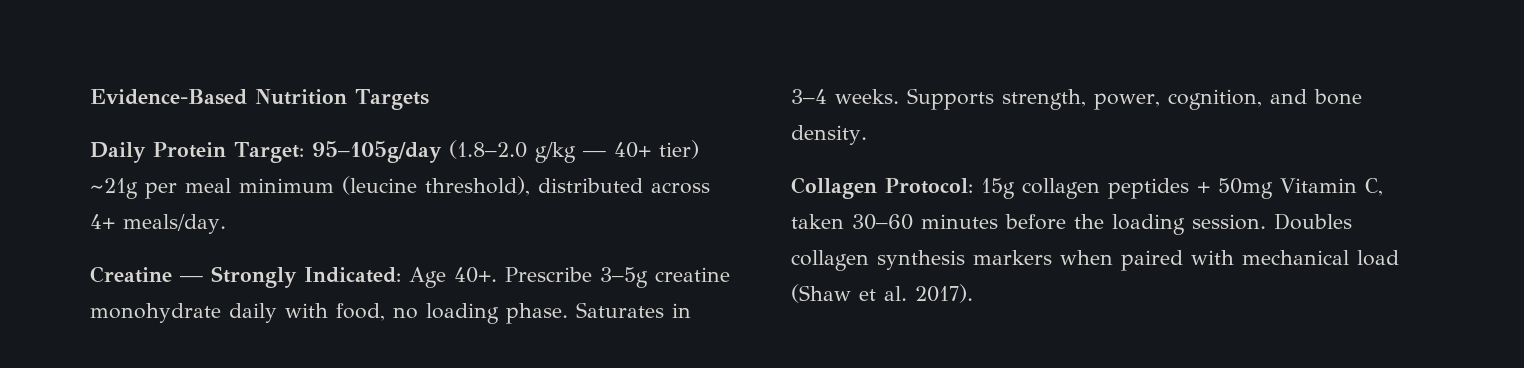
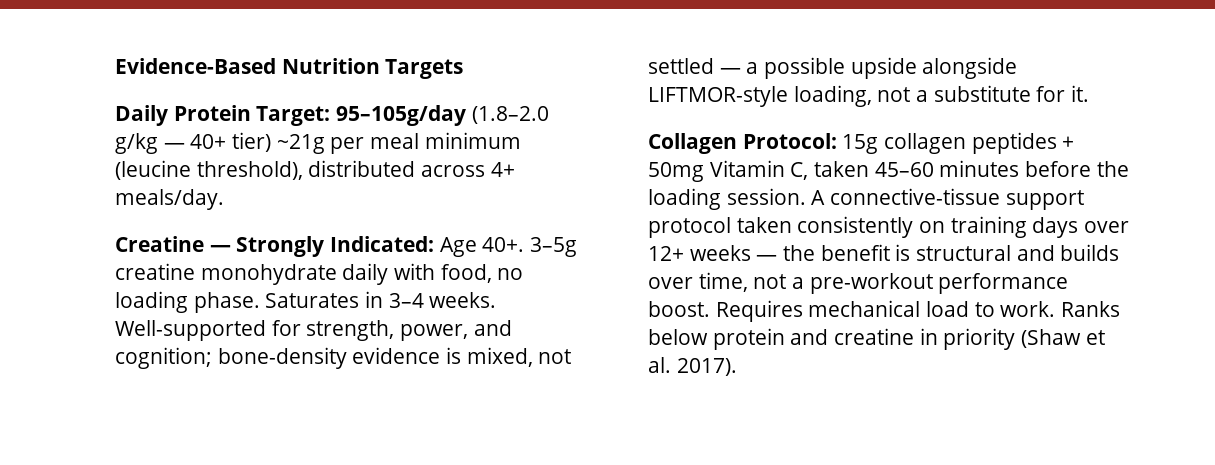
[505,267,592,282] Prescribe -> (525, 244) none
[907,88,1362,110] [791,125,867,145] Supports strength, power, cognition, and bone density. -> [115,320,512,341] [115,347,572,369] [648,57,1018,79] [648,85,1090,107] Well-supported for strength, power, and cognition; bone-density evidence is mixed, not settled — a possible upside alongside LIFTMOR-style loading, not a substitute for it.
[852,214,913,230] 30–60 -> [874,162,934,177] 45–60
[1274,213,1352,230] [791,250,1399,271] Doubles collagen synthesis markers when paired with mechanical load -> [811,188,1084,210] [648,216,1130,238] [648,244,1120,261] [648,272,1069,294] [648,300,1121,322] [648,328,1016,350] A connective-tissue support protocol taken consistently on training days over 12+ weeks — the benefit is structural and builds over time, not a pre-workout performance boost. Requires mechanical load to work. Ranks below protein and creatine in priority

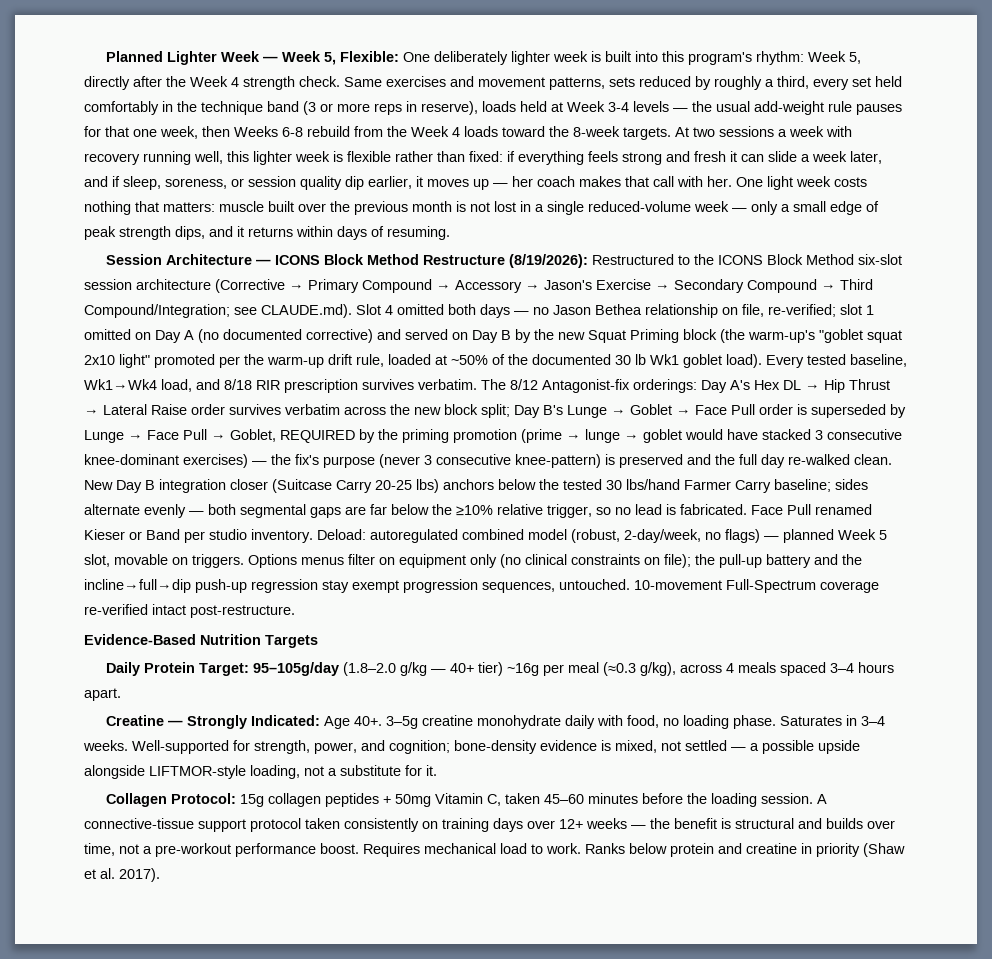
(115, 66) none -> [105,51,861,65] [84,76,902,90] [84,101,902,115] [84,126,852,140] [84,151,882,165] [84,176,867,190] [84,201,879,215] [84,226,450,240] [105,254,902,268] [84,279,873,293] [84,304,874,318] [84,329,902,343] [84,354,907,368] [84,379,890,393] [84,404,906,418] [84,429,902,443] [84,454,892,468] [84,479,868,493] [84,504,872,518] [84,529,887,543] [84,554,862,568] [84,579,879,593] [84,604,295,618] Planned Lighter Week — Week 5, Flexible: One deliberately lighter week is built into this program's rhythm: Week 5, directly after the Week 4 strength check. Same exercises and movement patterns, sets reduced by roughly a third, every set held comfortably in the technique band (3 or more reps in reserve), loads held at Week 3-4 levels — the usual add-weight rule pauses for that one week, then Weeks 6-8 rebuild from the Week 4 loads toward the 8-week targets. At two sessions a week with recovery running well, this lighter week is flexible rather than fixed: if everything feels strong and fresh it can slide a week later, and if sleep, soreness, or session quality dip earlier, it moves up — her coach makes that call with her. One light week costs nothing that matters: muscle built over the previous month is not lost in a single reduced-volume week — only a small edge of peak strength dips, and it returns within days of resuming. // Session Architecture — ICONS Block Method Restructure (8/19/2026): Restructured to the ICONS Block Method six-slot session architecture (Corrective → Primary Compound → Accessory → Jason's Exercise → Secondary Compound → Third Compound/Integration; see CLAUDE.md). Slot 4 omitted both days — no Jason Bethea relationship on file, re-verified; slot 1 omitted on Day A (no documented corrective) and served on Day B by the new Squat Priming block (the warm-up's "goblet squat 2x10 light" promoted per the warm-up drift rule, loaded at ~50% of the documented 30 lb Wk1 goblet load). Every tested baseline, Wk1→Wk4 load, and 8/18 RIR prescription survives verbatim. The 8/12 Antagonist-fix orderings: Day A's Hex DL → Hip Thrust → Lateral Raise order survives verbatim across the new block split; Day B's Lunge → Goblet → Face Pull order is superseded by Lunge → Face Pull → Goblet, REQUIRED by the priming promotion (prime → lunge → goblet would have stacked 3 consecutive knee-dominant exercises) — the fix's purpose (never 3 consecutive knee-pattern) is preserved and the full day re-walked clean. New Day B integration closer (Suitcase Carry 20-25 lbs) anchors below the tested 30 lbs/hand Farmer Carry baseline; sides alternate evenly — both segmental gaps are far below the ≥10% relative trigger, so no lead is fabricated. Face Pull renamed Kieser or Band per studio inventory. Deload: autoregulated combined model (robust, 2-day/week, no flags) — planned Week 5 slot, movable on triggers. Options menus filter on equipment only (no clinical constraints on file); the pull-up battery and the incline→full→dip push-up regression stay exempt progression sequences, untouched. 10-movement Full-Spectrum coverage re-verified intact post-restructure. //
[276,134,325,154] ~21g -> [506,663,539,676] ~16g
[424,132,521,149] [115,160,515,180] [115,189,224,210] minimum (leucine threshold), distributed across 4+ meals/day. -> [602,662,894,676] [84,688,121,701] (≈0.3 g/kg), across 4 meals spaced 3–4 hours apart.

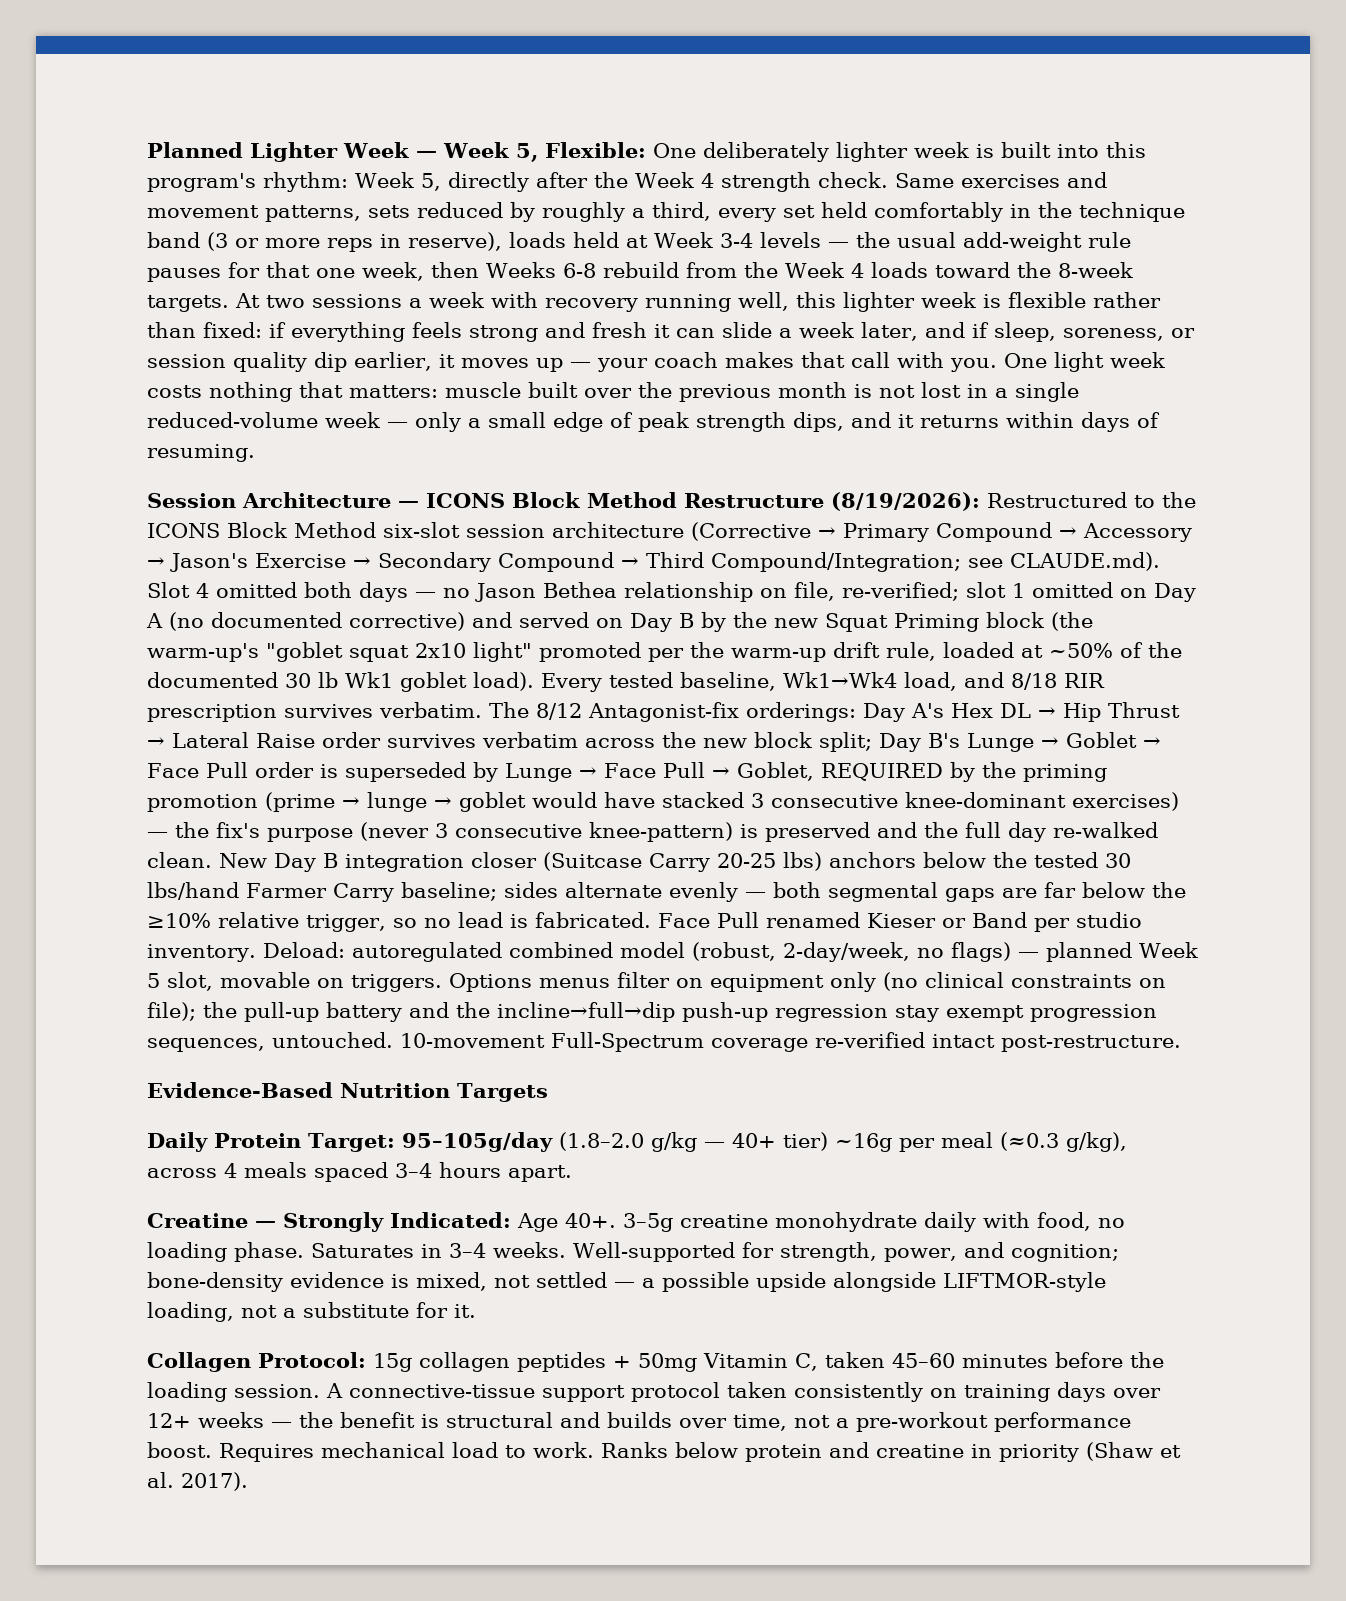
[512,176,533,187] her -> [596,358,648,372] your
[707,176,732,187] her. -> [949,358,997,372] you.

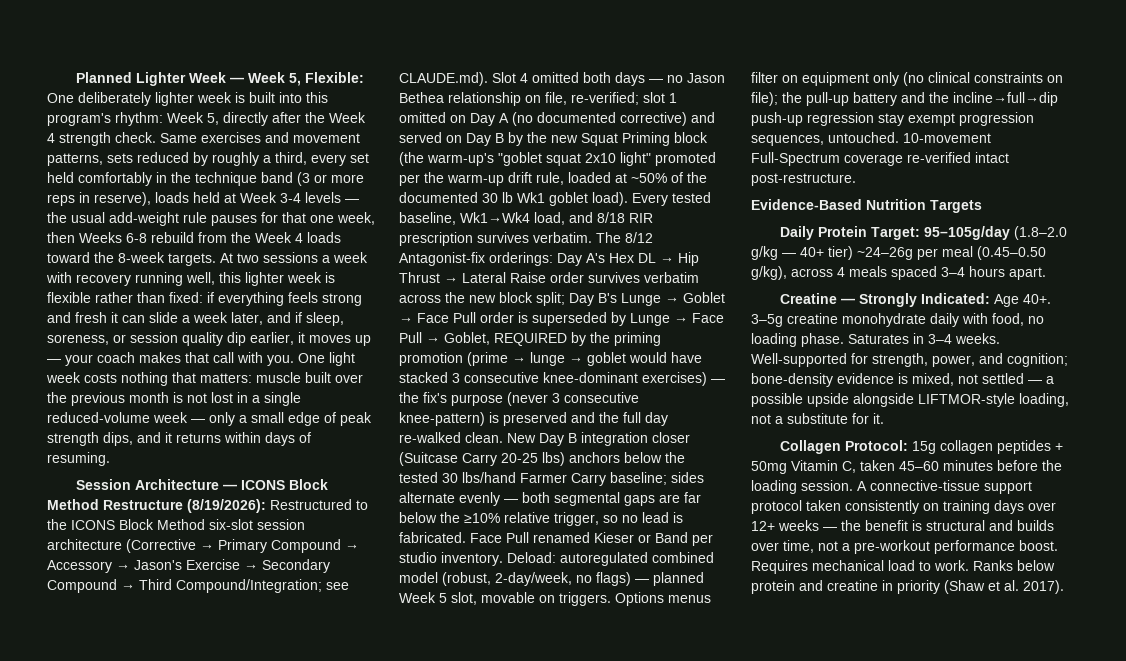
[834,1133,892,1152] ~16g -> [857,247,913,260] ~24–26g
[999,1132,1059,1151] (≈0.3 -> [977,246,1046,260] (0.45–0.50

